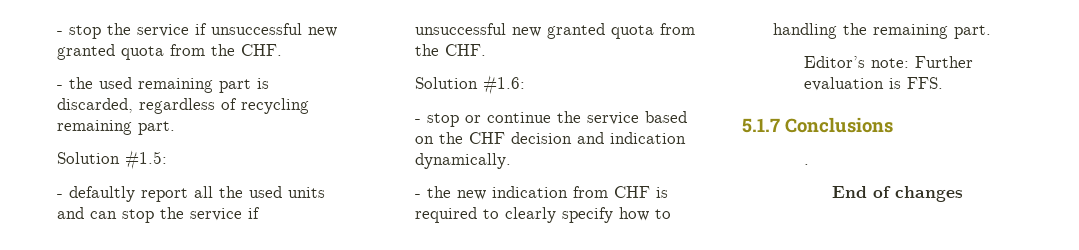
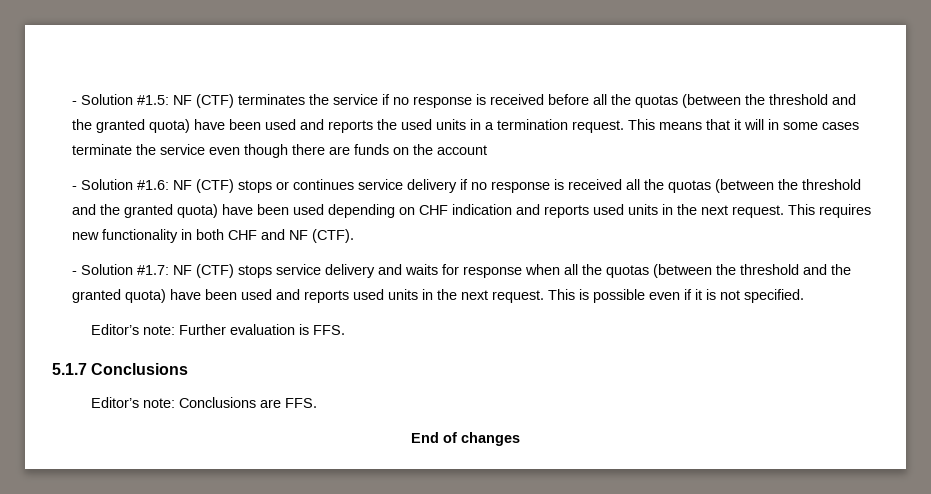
[56,23,337,39] [56,44,282,60] [56,77,269,93] [56,98,309,114] [56,120,175,135] [56,150,167,170] [56,186,325,202] [56,207,260,223] [414,23,695,39] [414,44,486,56] [414,75,525,95] [414,111,687,127] [414,132,686,144] [414,153,511,169] [414,186,668,200] [414,207,671,223] [772,23,991,39] - stop the service if unsuccessful new granted quota from the CHF. // - the used remaining part is discarded, regardless of recycling remaining part. // Solution #1.5: // - defaultly report all the used units and can stop the service if unsuccessful new granted quota from the CHF. // Solution #1.6: // - stop or continue the service based on the CHF decision and indication dynamically. // - the new indication from CHF is required to clearly specify how to handling the remaining part. -> [71,94,856,108] [71,119,859,133] [71,144,487,158] [71,179,861,193] [71,204,871,218] [71,229,354,243] [71,264,851,278] [71,289,804,303] - Solution #1.5: NF (CTF) terminates the service if no response is received before all the quotas (between the threshold and the granted quota) have been used and reports the used units in a termination request. This means that it will in some cases terminate the service even though there are funds on the account // - Solution #1.6: NF (CTF) stops or continues service delivery if no response is received all the quotas (between the threshold and the granted quota) have been used depending on CHF indication and reports used units in the next request. This requires new functionality in both CHF and NF (CTF). // - Solution #1.7: NF (CTF) stops service delivery and waits for response when all the quotas (between the threshold and the granted quota) have been used and reports used units in the next request. This is possible even if it is not specified.
[803,164,809,165] . -> [91,397,318,408] Editor’s note: Conclusions are FFS.

